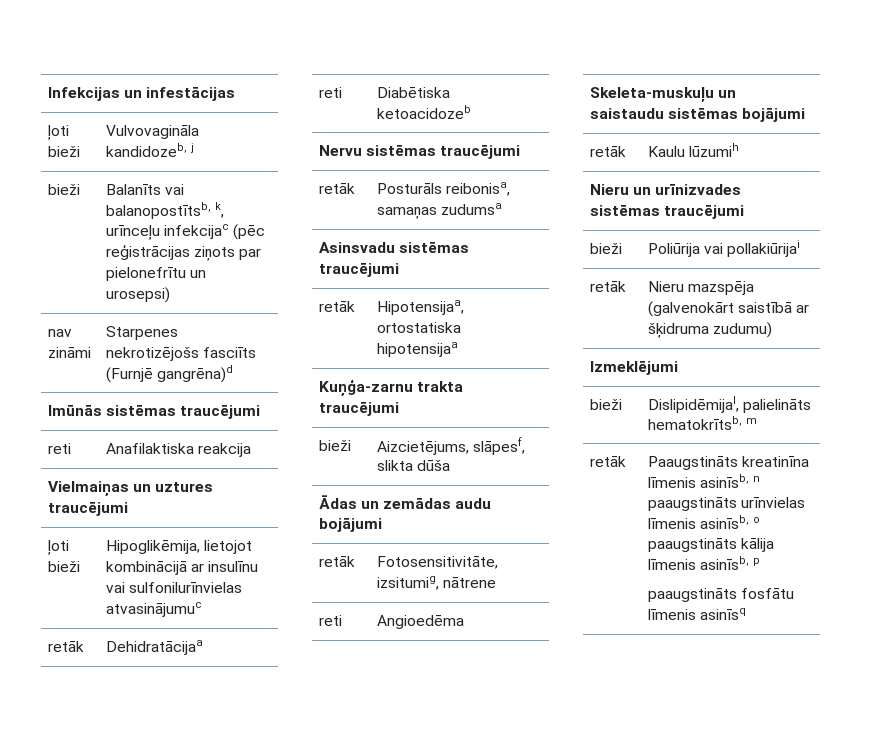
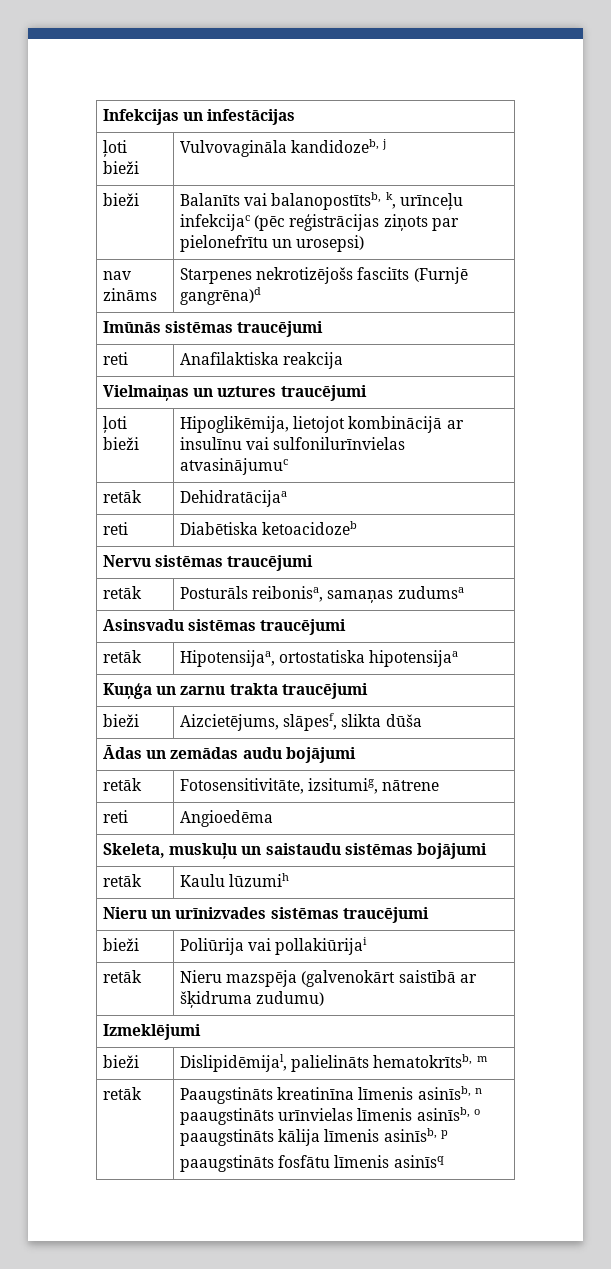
[47,347,91,358] zināmi -> [102,288,157,301] zināms
[318,379,413,397] Kuņģa-zarnu -> [102,683,226,699] Kuņģa un zarnu
[589,87,714,103] Skeleta-muskuļu -> [102,843,238,859] Skeleta, muskuļu

